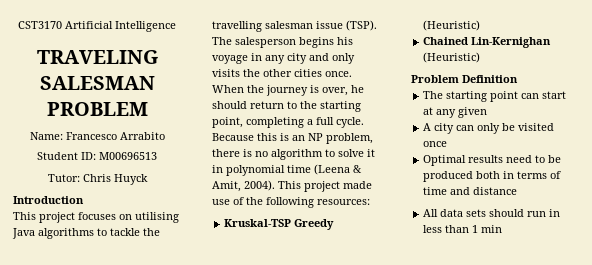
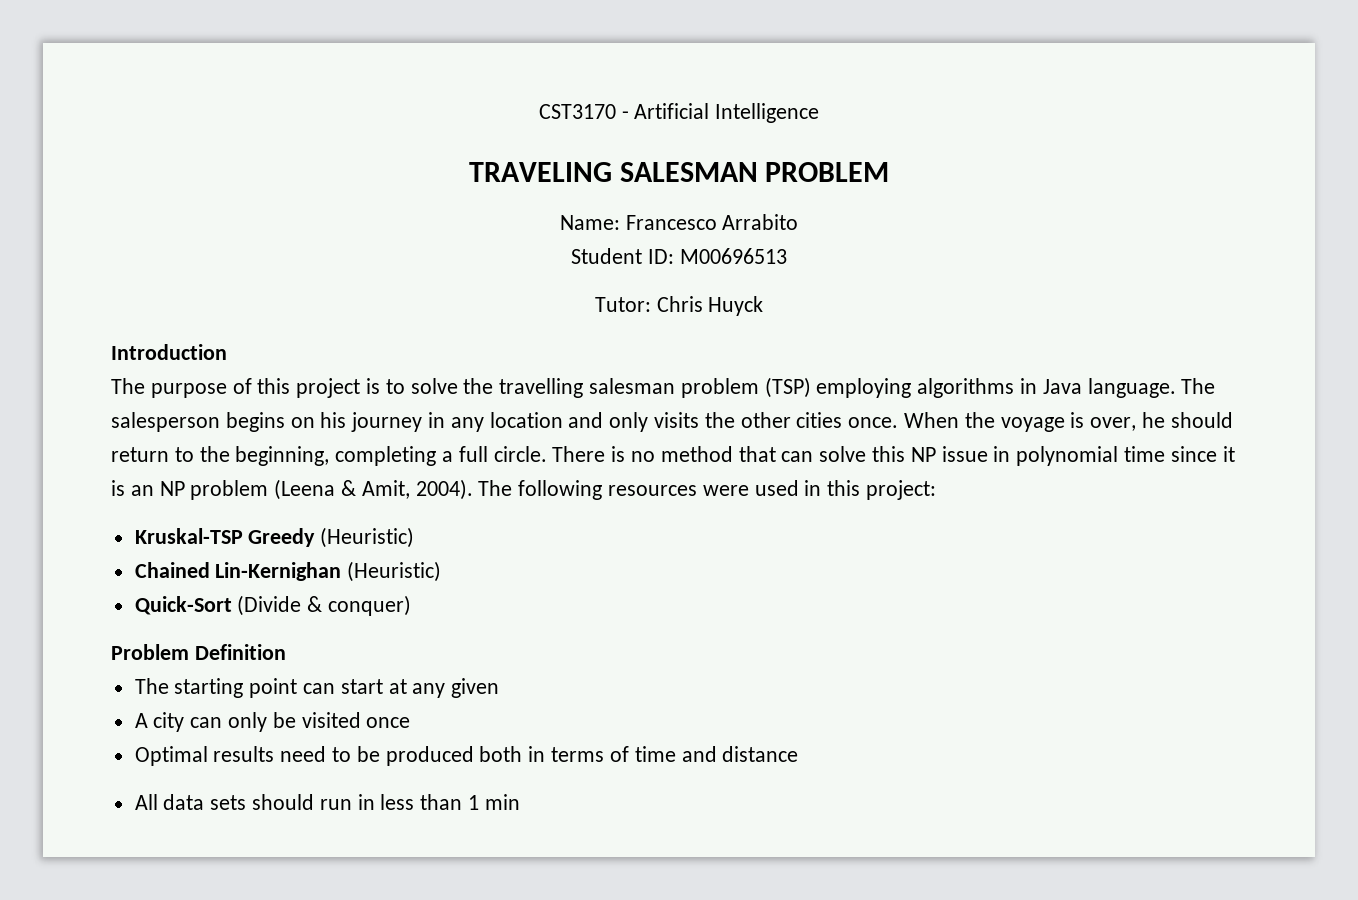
(62, 25) none -> [621,111,629,119] -
[13,212,179,223] [12,228,160,239] [212,20,377,32] [212,37,353,48] [212,55,248,64] This project focuses on utilising Java algorithms to tackle the travelling salesman issue (TSP). The salesperson begins his voyage -> [111,377,1216,398] [111,412,423,432] The purpose of this project is to solve the travelling salesman problem (TSP) employing algorithms in Java language. The salesperson begins on his journey
[287,53,307,64] city -> [489,412,563,428] location
[266,85,308,96] journey -> [1000,417,1065,432] voyage
[320,101,361,112] [212,117,243,128] starting point, -> [235,446,330,466] beginning,
[336,117,364,128] [212,133,373,144] [212,149,375,160] [212,164,362,176] [212,180,372,192] [212,197,370,208] cycle. Because this is an NP problem, there is no algorithm to solve it in polynomial time (Leena & Amit, 2004). This project made use of the following resources: -> [493,446,1235,466] [111,479,937,500] circle. There is no method that can solve this NP issue in polynomial time since it is an NP problem (Leena & Amit, 2004). The following resources were used in this project:
(481, 57) none -> [134,595,412,616] // Quick-Sort (Divide & conquer)

